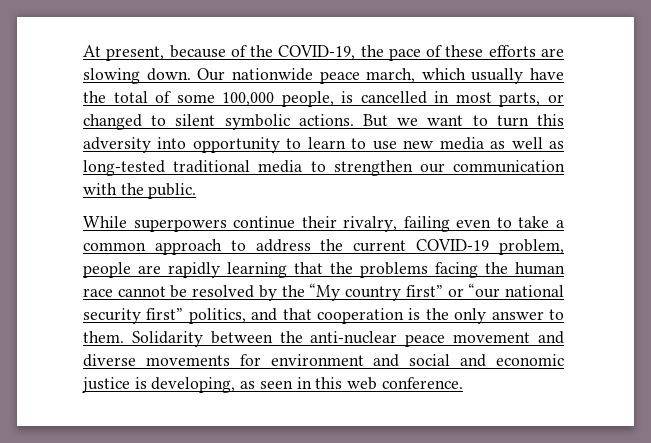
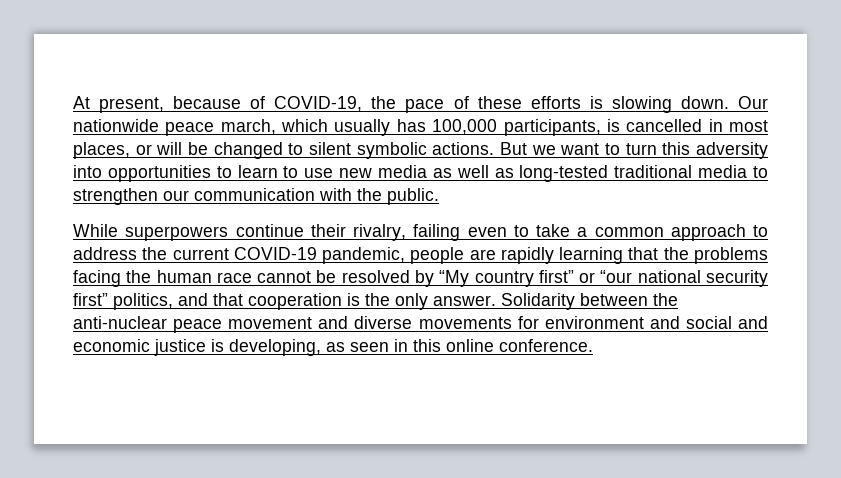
[250,45,274,57] the -> (266, 102) none
[540,48,564,57] are -> [589,96,603,109] is
[530,68,564,80] [83,91,564,107] have the total of some 100,000 people, is cancelled in most parts, or -> [396,119,769,136] [73,142,208,159] has 100,000 participants, is cancelled in most places, or will be
[192,137,280,153] opportunity -> [107,165,211,182] opportunities
[498,239,564,255] problem, -> [322,247,406,264] pandemic,
[281,285,305,297] the -> (434, 278) none
[491,309,564,320] [83,331,124,343] answer to them. -> [433,295,496,306] answer.
[347,377,378,390] web -> [446,339,494,352] online

